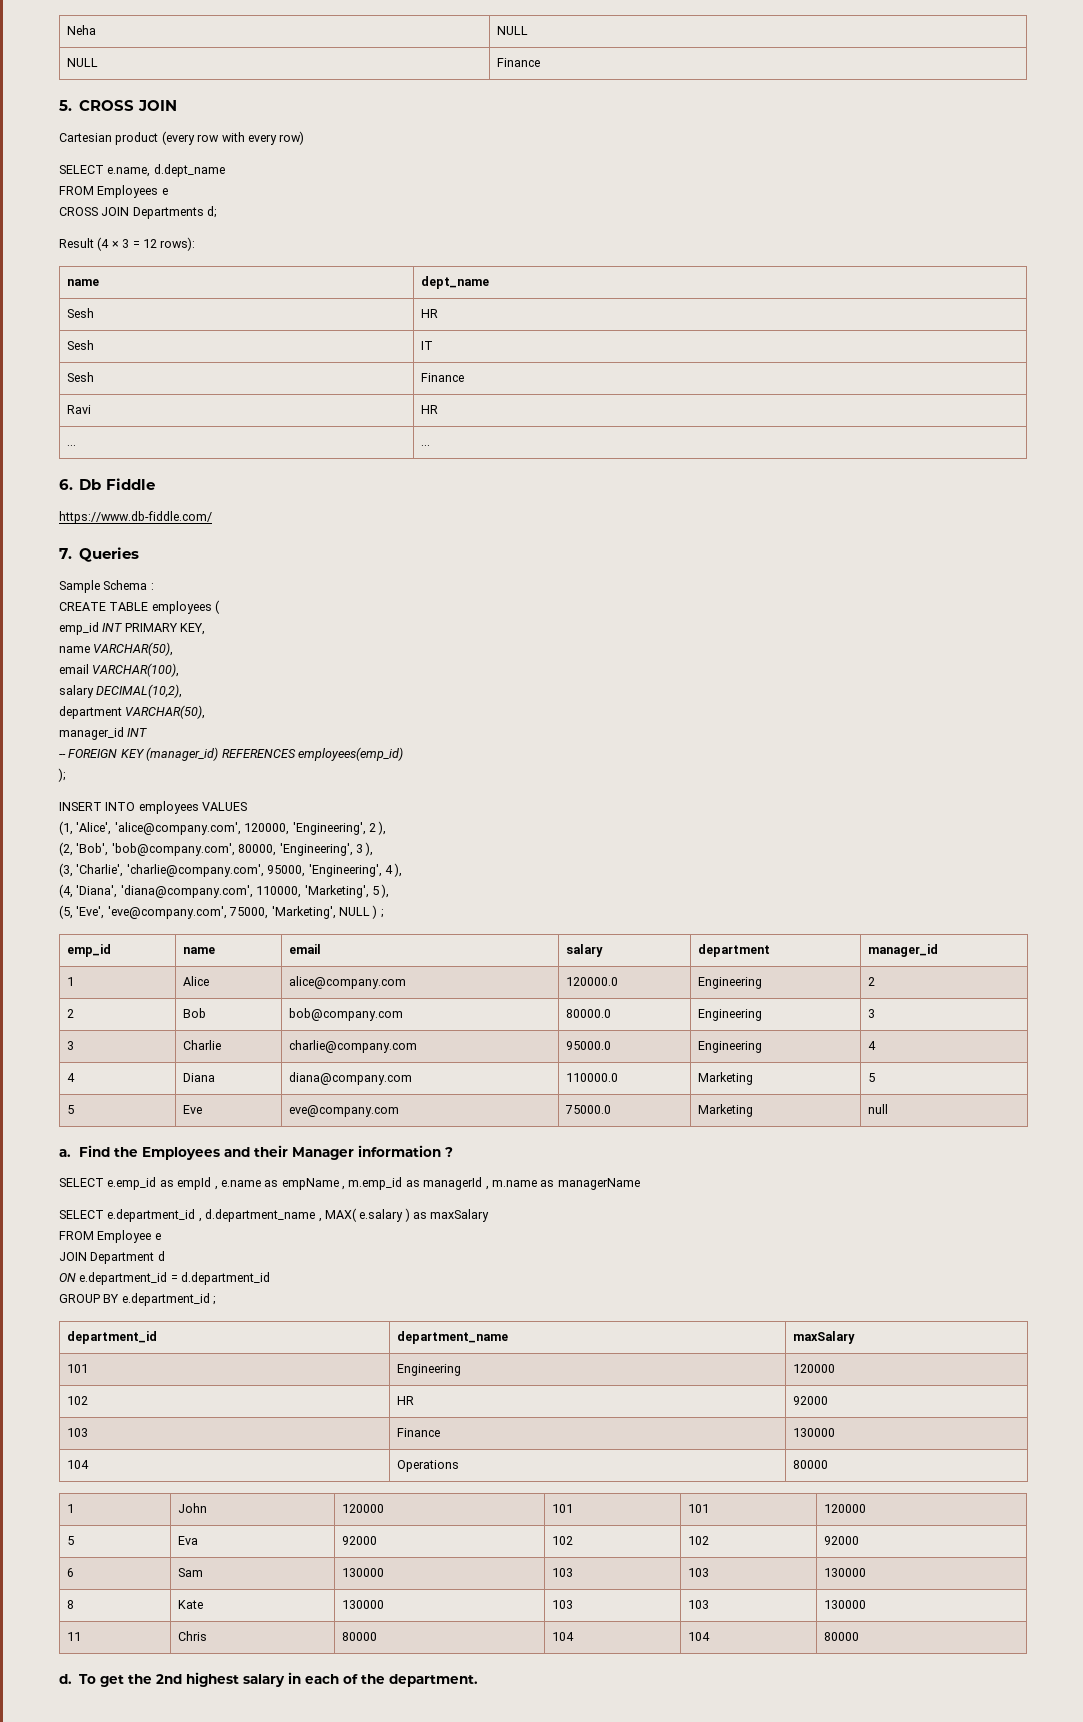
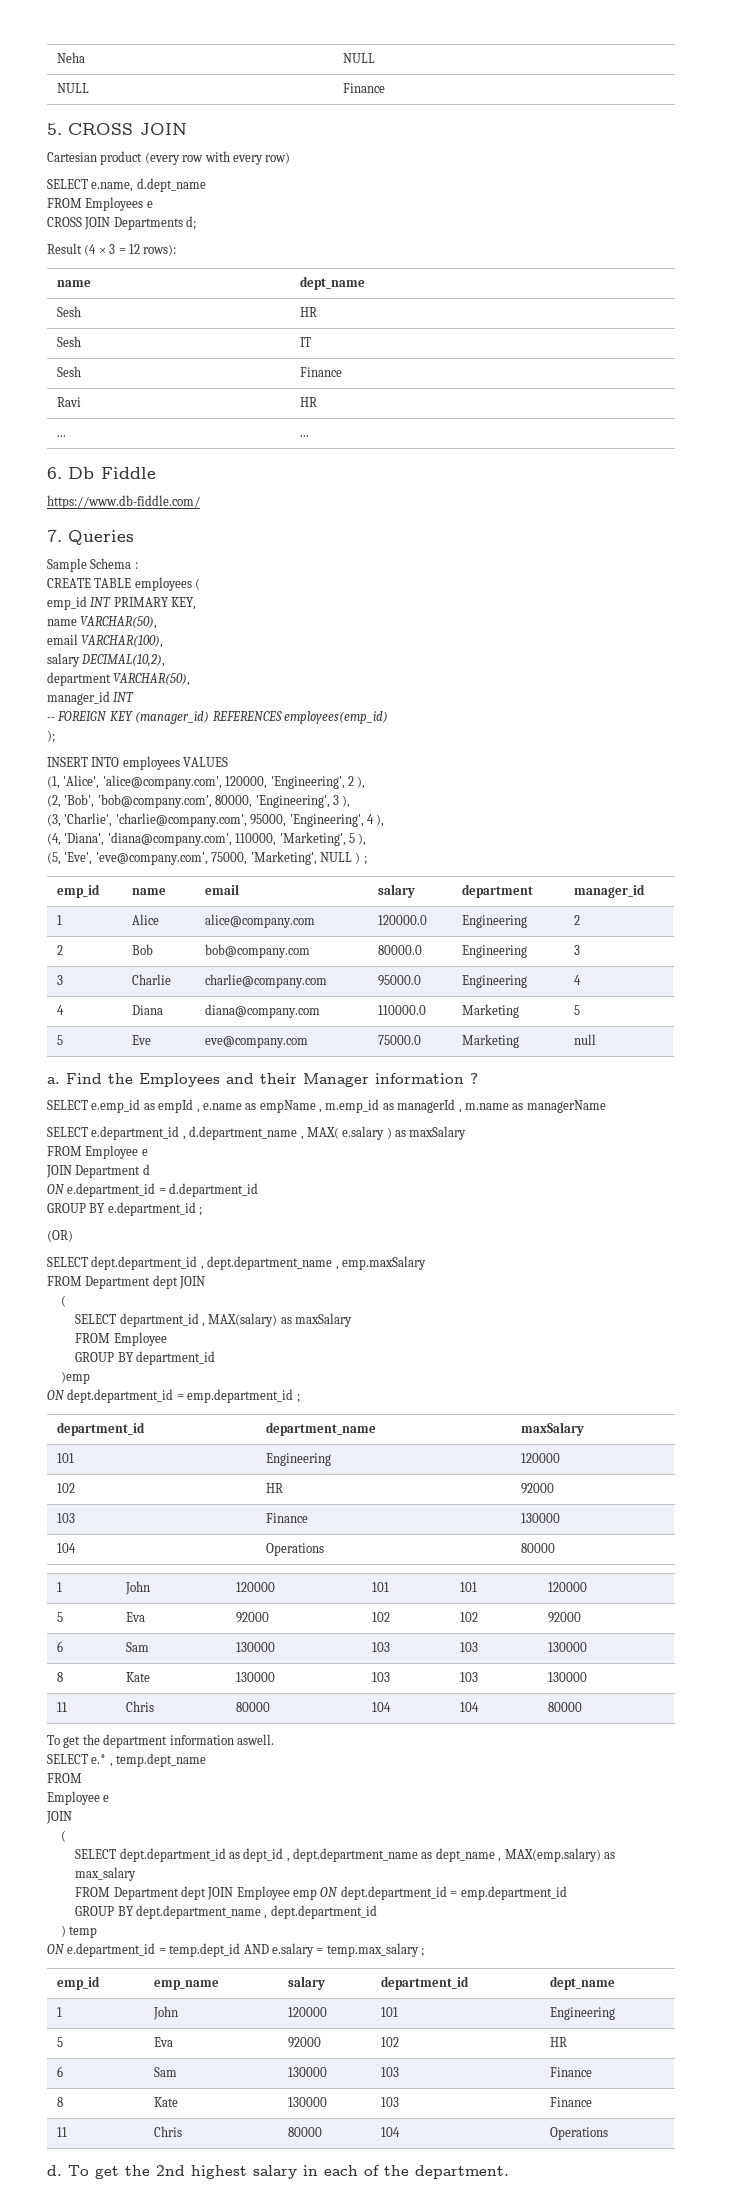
(217, 1300) none -> [47,1230,73,1242] [47,1256,426,1270] [47,1275,206,1289] [61,1295,67,1307] [75,1313,353,1327] [75,1332,167,1346] [75,1351,215,1365] [61,1371,91,1384] [47,1389,300,1403] // (OR) // SELECT dept.department_id , dept.department_name , emp.maxSalary // FROM Department dept JOIN // ( // SELECT department_id , MAX(salary) as maxSalary // FROM Employee // GROUP BY department_id // )emp // ON dept.department_id = emp.department_id ;
(860, 1636) none -> [47,1734,274,1748] [47,1753,207,1767] [47,1773,82,1783] [47,1791,110,1805] [46,1811,72,1824] [61,1830,67,1842] [75,1848,615,1862] [75,1867,137,1881] [75,1886,567,1900] [75,1905,377,1919] [61,1925,98,1938] [47,1943,424,1957] [56,1976,100,1990] [153,1980,219,1990] [287,1976,325,1990] [380,1976,469,1990] [549,1976,615,1990] [56,2007,62,2017] [152,2006,178,2020] [287,2007,327,2017] [380,2007,398,2017] [549,2007,615,2020] [56,2037,63,2047] [153,2037,173,2047] [287,2037,321,2048] [380,2037,399,2047] [549,2037,567,2047] [56,2066,63,2077] [153,2067,177,2077] [287,2067,327,2077] [380,2067,399,2077] [549,2067,592,2077] [56,2097,63,2107] [153,2097,178,2107] [287,2097,327,2107] [380,2097,399,2107] [549,2097,592,2107] [56,2127,67,2137] [153,2126,182,2137] [287,2127,322,2137] [380,2127,400,2137] [549,2127,608,2140] // To get the department information aswell. // SELECT e.* , temp.dept_name // FROM // Employee e // JOIN // ( // SELECT dept.department_id as dept_id , dept.department_name as dept_name , MAX(emp.salary) as max_salary // FROM Department dept JOIN Employee emp ON dept.department_id = emp.department_id // GROUP BY dept.department_name , dept.department_id // ) temp // ON e.department_id = temp.dept_id AND e.salary = temp.max_salary ; // emp_id | emp_name | salary | department_id | dept_name // 1 | John | 120000 | 101 | Engineering // 5 | Eva | 92000 | 102 | HR // 6 | Sam | 130000 | 103 | Finance // 8 | Kate | 130000 | 103 | Finance // 11 | Chris | 80000 | 104 | Operations

